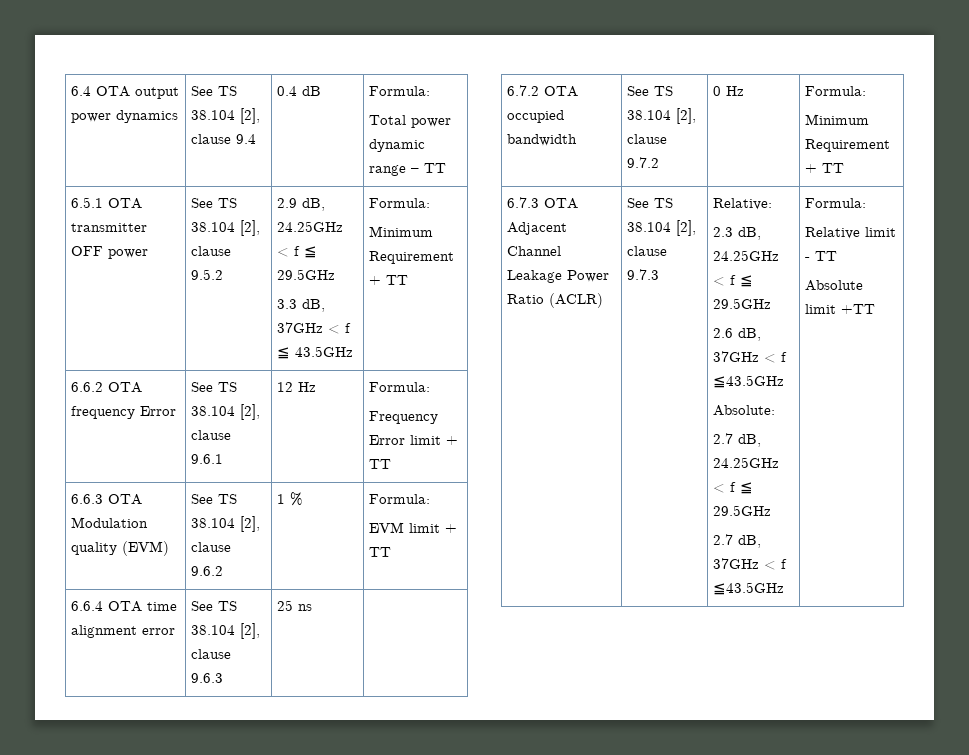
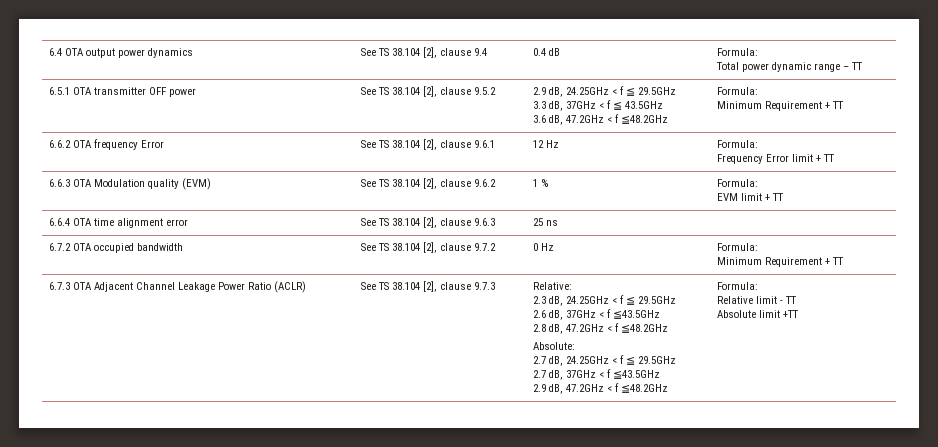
(354, 351) none -> [532,114,668,125] // 3.6 dB, 47.2GHz < f ≦48.2GHz
(785, 381) none -> [532,323,668,334] // 2.8 dB, 47.2GHz < f ≦48.2GHz
(785, 588) none -> [532,383,668,394] // 2.9 dB, 47.2GHz < f ≦48.2GHz

